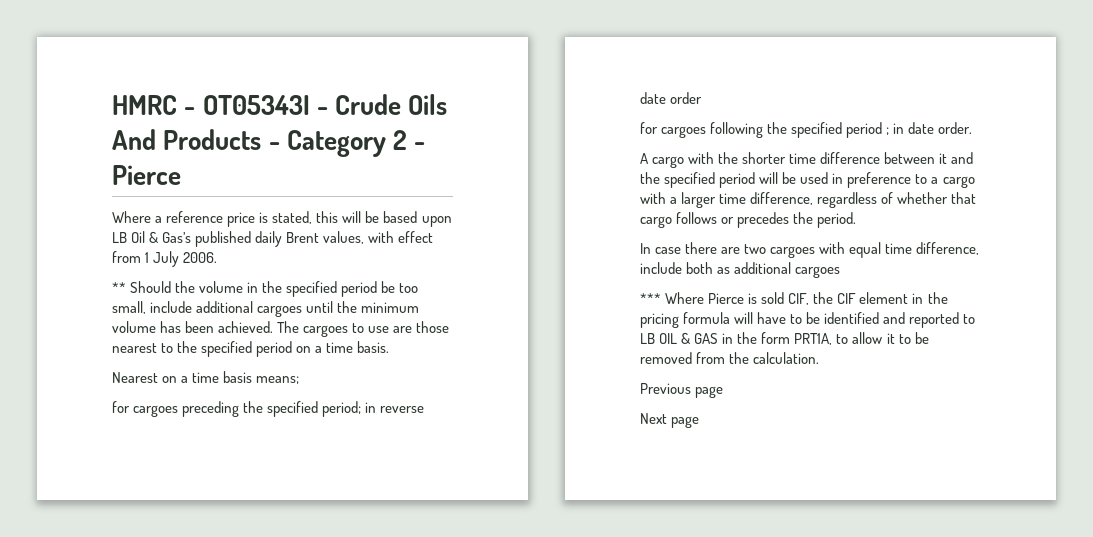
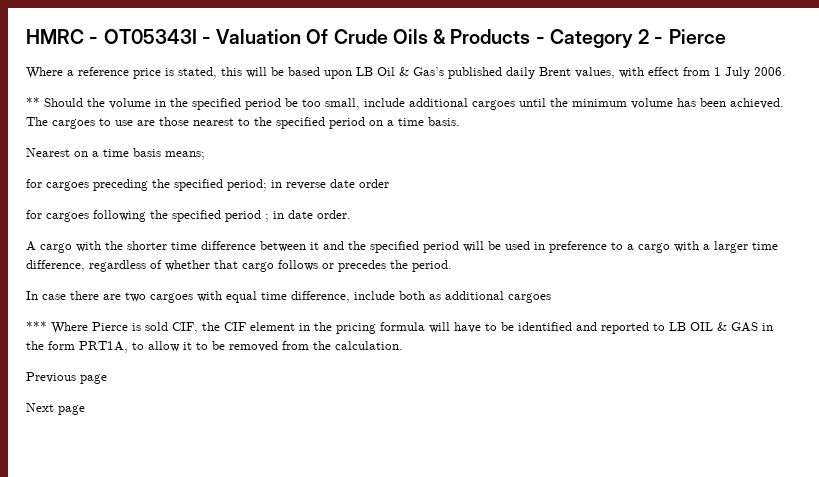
(328, 111) none -> [216,29,329,44] Valuation Of
[112,129,156,150] And -> [433,29,447,44] &

